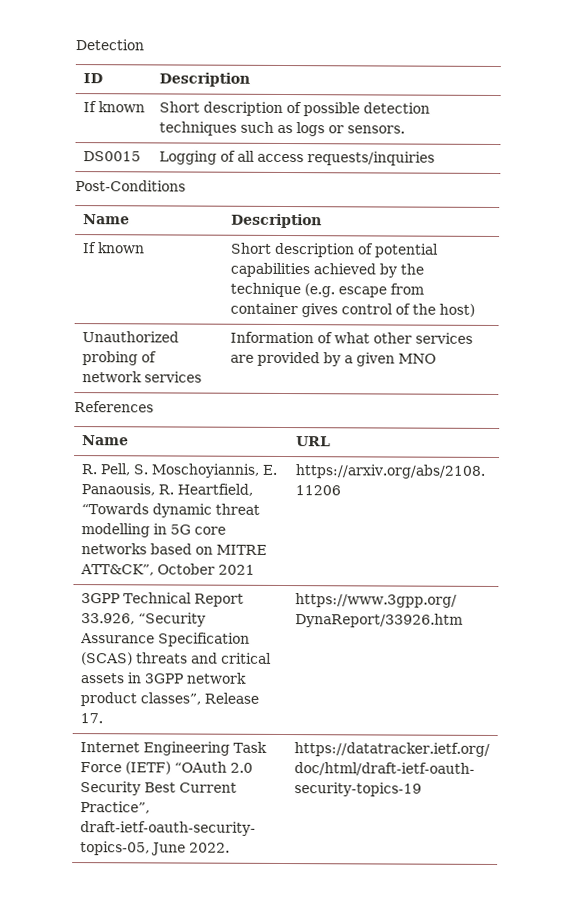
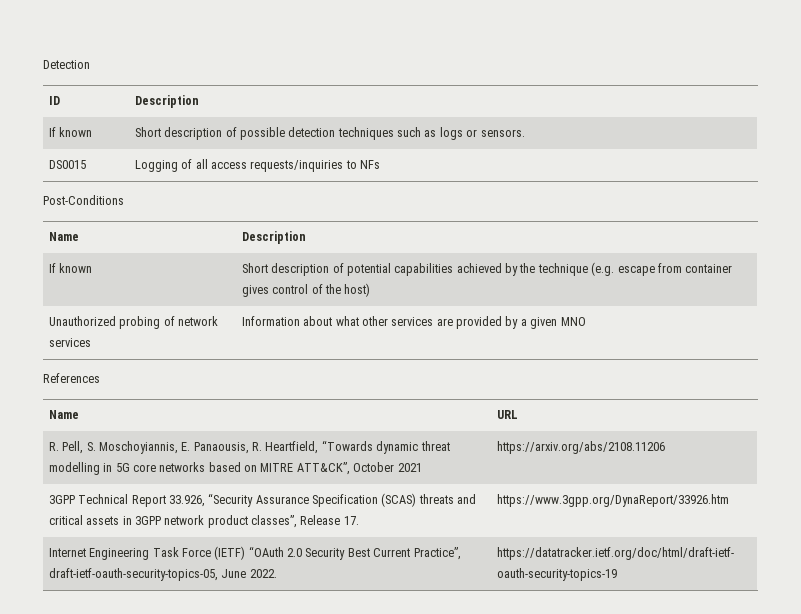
(435, 158) none -> [345,160,381,169] to NFs
[316,332,333,344] of -> [303,316,333,326] about

